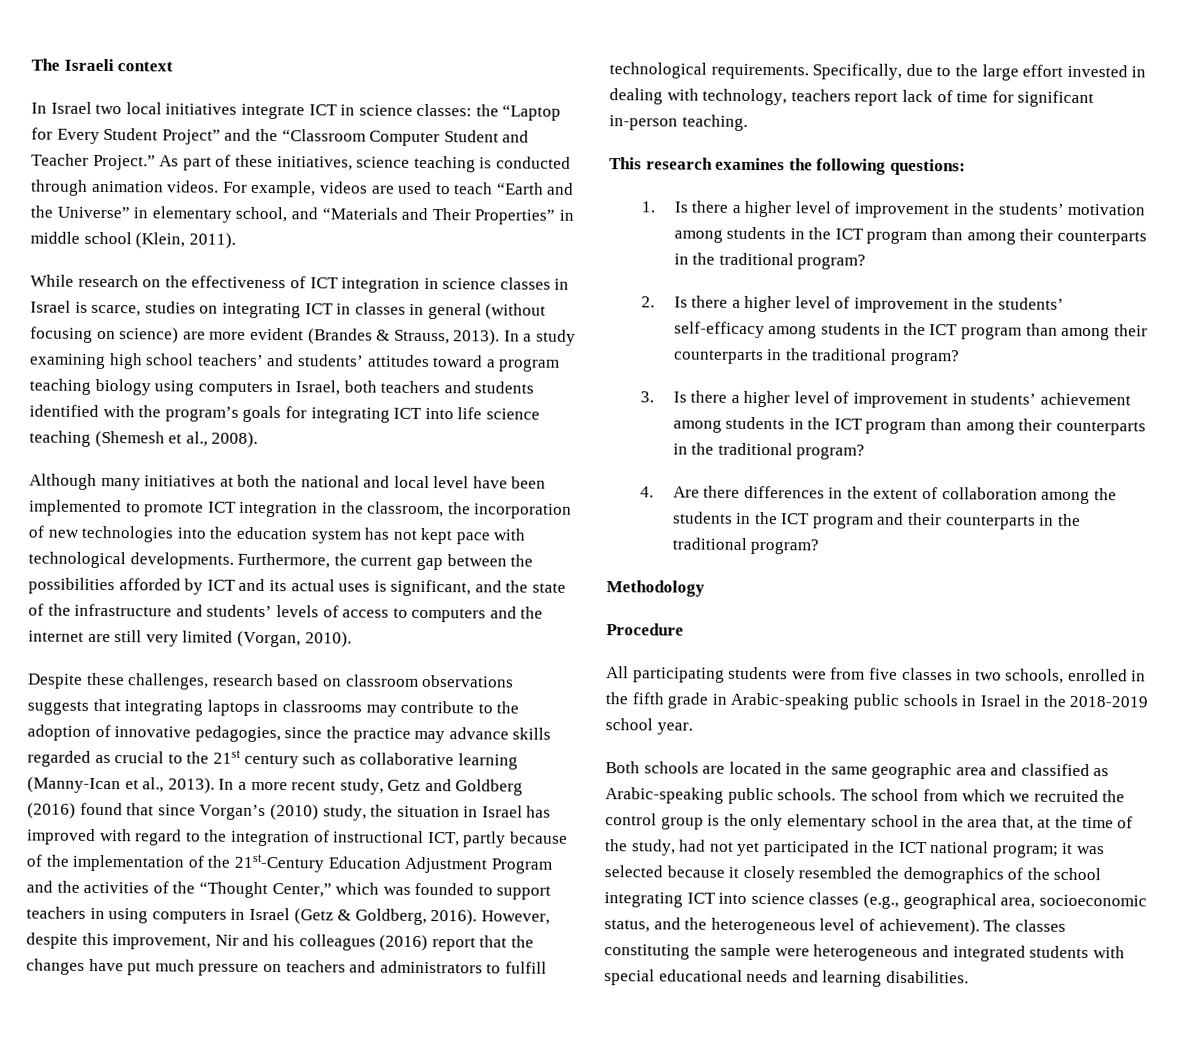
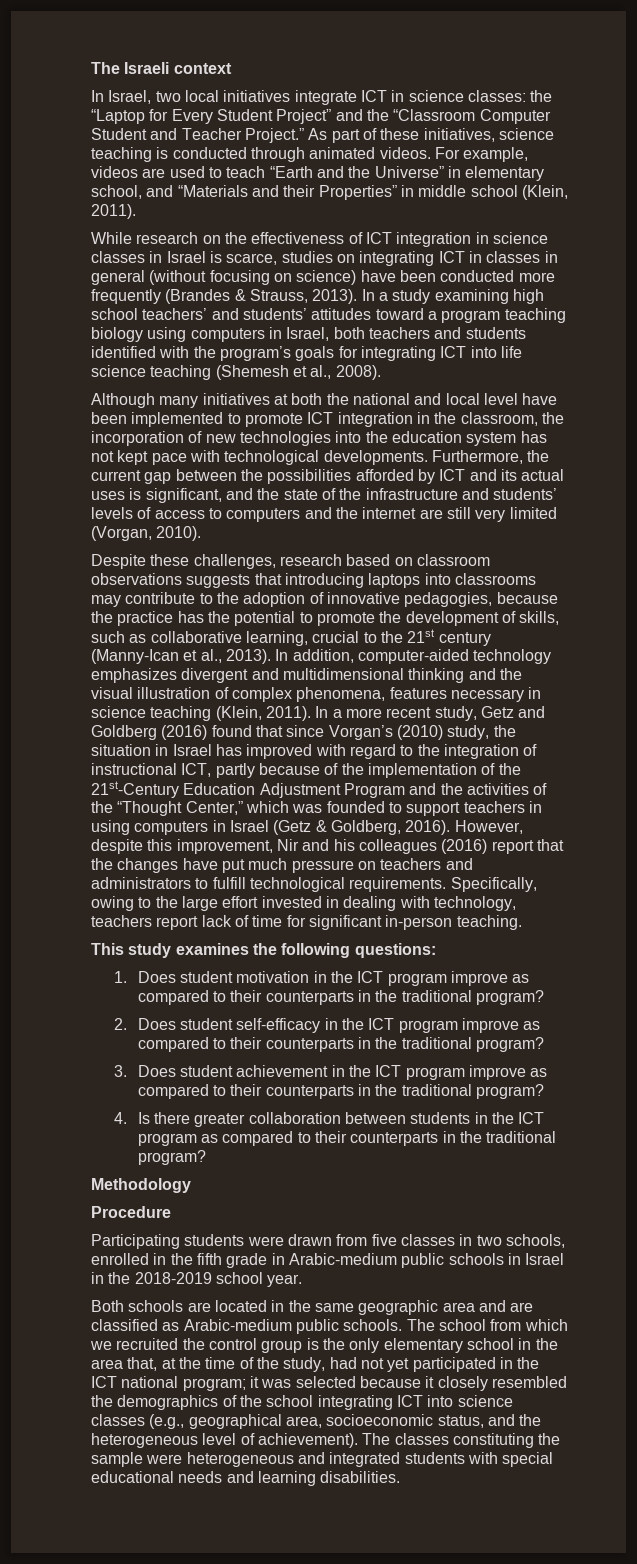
[50,101,92,114] Israel -> [108,90,152,104] Israel,
[91,180,164,193] animation -> [309,147,376,159] animated
[431,208,471,221] Their -> [283,185,316,197] their
[182,327,304,341] are more evident -> [360,270,555,282] [91,289,161,304] have been conducted more frequently
[124,699,279,716] integrating laptops in -> [284,573,451,588] introducing laptops into
[284,727,323,739] since -> [496,592,558,604] because
[414,727,552,744] [27,750,111,767] may advance skills regarded as -> [177,611,560,626] [91,631,308,646] has the potential to promote the development of skills, such as collaborative learning,
[302,752,518,770] such as collaborative learning -> (491, 639) none
(235, 784) none -> [292,649,552,664] [91,668,522,683] [91,687,542,702] [91,706,329,721] addition, computer-aided technology emphasizes divergent and multidimensional thinking and the visual illustration of complex phenomena, features necessary in science teaching (Klein, 2011). In
[905,63,933,77] due -> [91,896,134,911] owing
[645,157,713,170] research -> [128,943,172,958] study
[673,200,1146,219] [673,226,1147,246] [673,252,867,270] [640,295,1064,314] [673,321,1148,341] [673,348,960,366] [639,390,1131,409] [672,416,1146,436] [672,442,866,460] [639,485,1117,505] [672,511,905,529] Is there a higher level of improvement in the students’ motivation among students in the ICT program than among their counterparts in the traditional program? // 2. Is there a higher level of improvement in the students’ self-efficacy among students in the ICT program than among their counterparts in the traditional program? // 3. Is there a higher level of improvement in students’ achievement among students in the ICT program than among their counterparts in the traditional program? // 4. Are there differences in the extent of collaboration among the students in the ICT program and -> [137,971,530,986] [137,990,544,1005] [114,1018,541,1033] [137,1037,544,1052] [114,1065,548,1080] [137,1084,544,1099] [114,1112,545,1127] [137,1131,311,1146] Does student motivation in the ICT program improve as compared to their counterparts in the traditional program? // 2. Does student self-efficacy in the ICT program improve as compared to their counterparts in the traditional program? // 3. Does student achievement in the ICT program improve as compared to their counterparts in the traditional program? // 4. Is there greater collaboration between students in the ICT program as compared to
[606,666,725,683] All participating -> [91,1234,180,1249] Participating
(827, 675) none -> [287,1234,332,1246] drawn
[730,692,850,710] Arabic-speaking -> [288,1253,397,1265] Arabic-medium
(1018, 769) none -> [510,1302,534,1312] are
[605,787,724,804] Arabic-speaking -> [183,1319,292,1331] Arabic-medium

